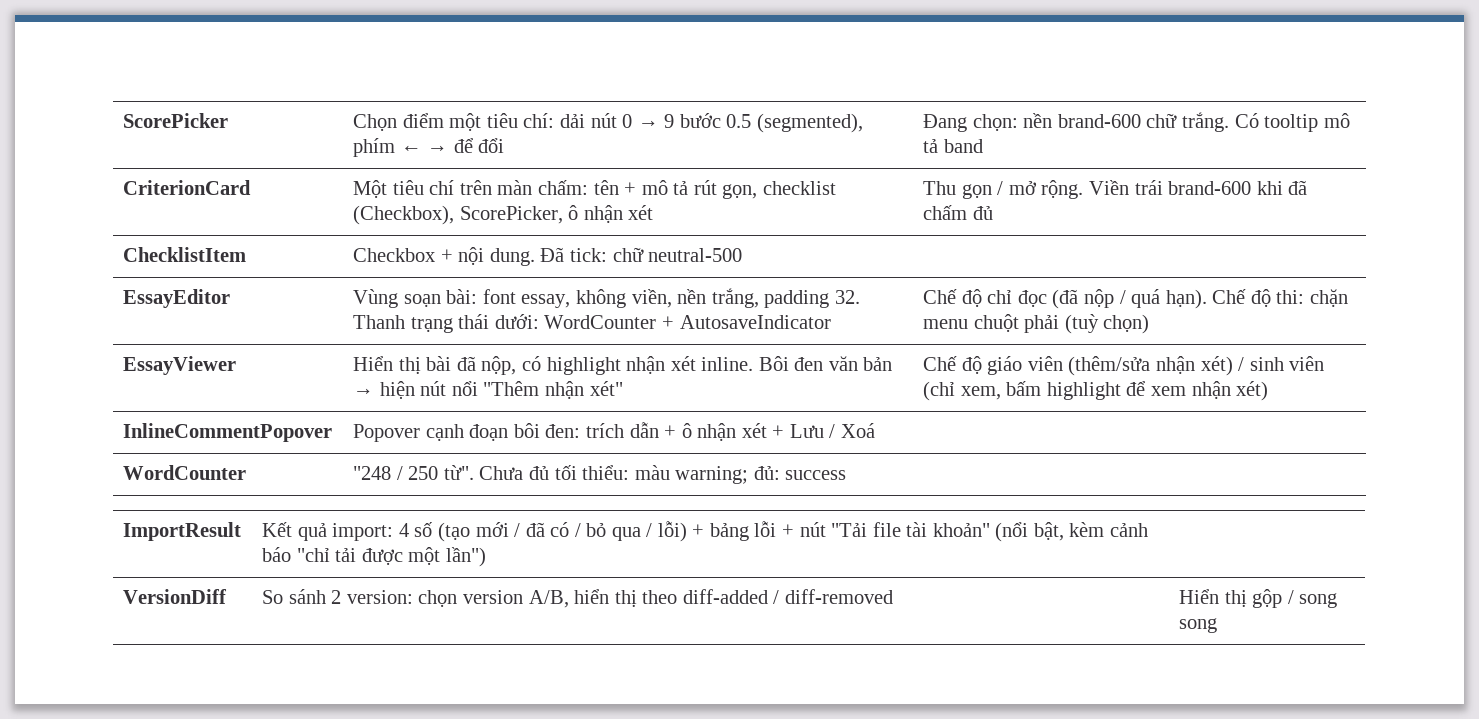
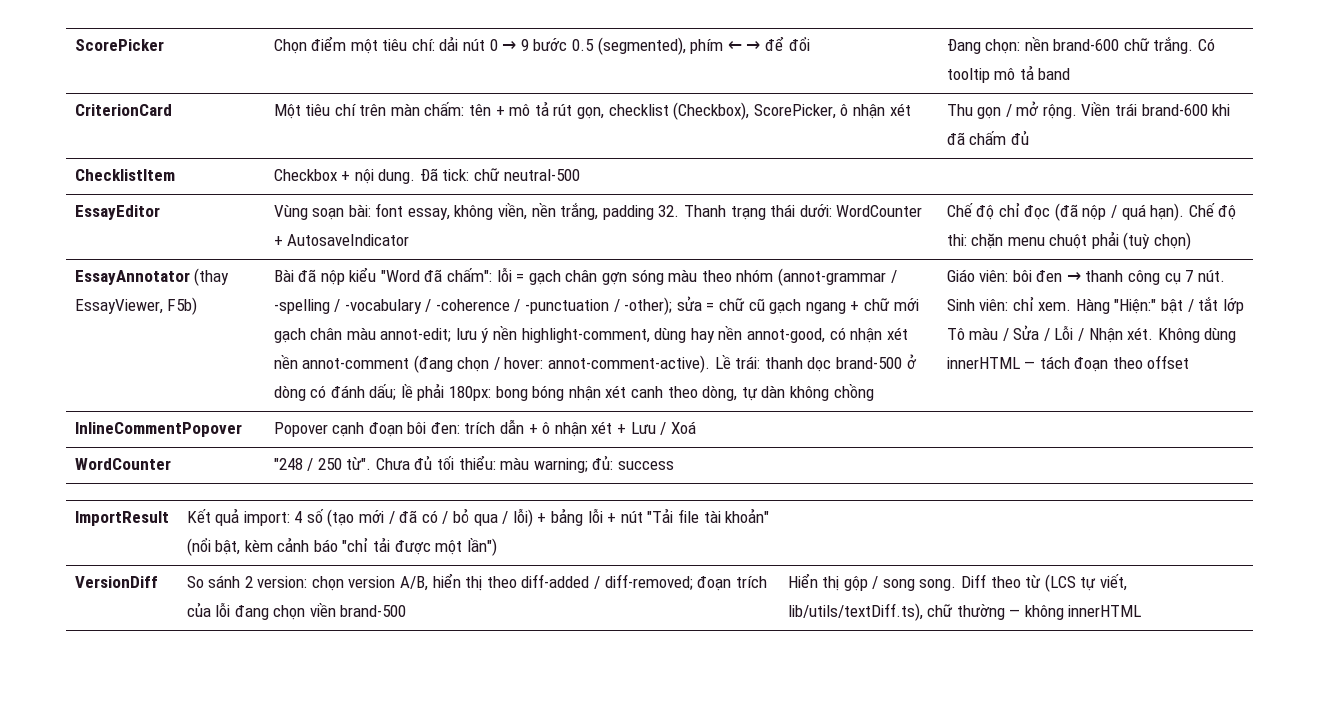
[123,356,237,375] [353,356,893,375] [353,381,623,399] [923,356,1325,376] [923,381,1269,401] EssayViewer | Hiển thị bài đã nộp, có highlight nhận xét inline. Bôi đen văn bản → hiện nút nổi "Thêm nhận xét" | Chế độ giáo viên (thêm/sửa nhận xét) / sinh viên (chỉ xem, bấm highlight để xem nhận xét) -> [74,268,230,286] [74,297,198,315] [273,267,897,286] [273,296,919,315] [273,326,908,343] [273,354,917,373] [273,383,874,401] [946,269,1225,285] [946,296,1244,314] [946,325,1237,343] [946,355,1190,372] EssayAnnotator (thay EssayViewer, F5b) | Bài đã nộp kiểu "Word đã chấm": lỗi = gạch chân gợn sóng màu theo nhóm (annot-grammar / -spelling / -vocabulary / -coherence / -punctuation / -other); sửa = chữ cũ gạch ngang + chữ mới gạch chân màu annot-edit; lưu ý nền highlight-comment, dùng hay nền annot-good, có nhận xét nền annot-comment (đang chọn / hover: annot-comment-active). Lề trái: thanh dọc brand-500 ở dòng có đánh dấu; lề phải 180px: bong bóng nhận xét canh theo dòng, tự dàn không chồng | Giáo viên: bôi đen → thanh công cụ 7 nút. Sinh viên: chỉ xem. Hàng "Hiện:" bật / tắt lớp Tô màu / Sửa / Lỗi / Nhận xét. Không dùng innerHTML — tách đoạn theo offset
[784,589,893,604] diff-removed -> [604,574,767,591] [186,602,407,620] diff-removed; đoạn trích của lỗi đang chọn viền brand-500
[1179,618,1218,633] song -> [919,574,1128,592] [787,603,1142,621] song. Diff theo từ (LCS tự viết, lib/utils/textDiff.ts), chữ thường — không innerHTML

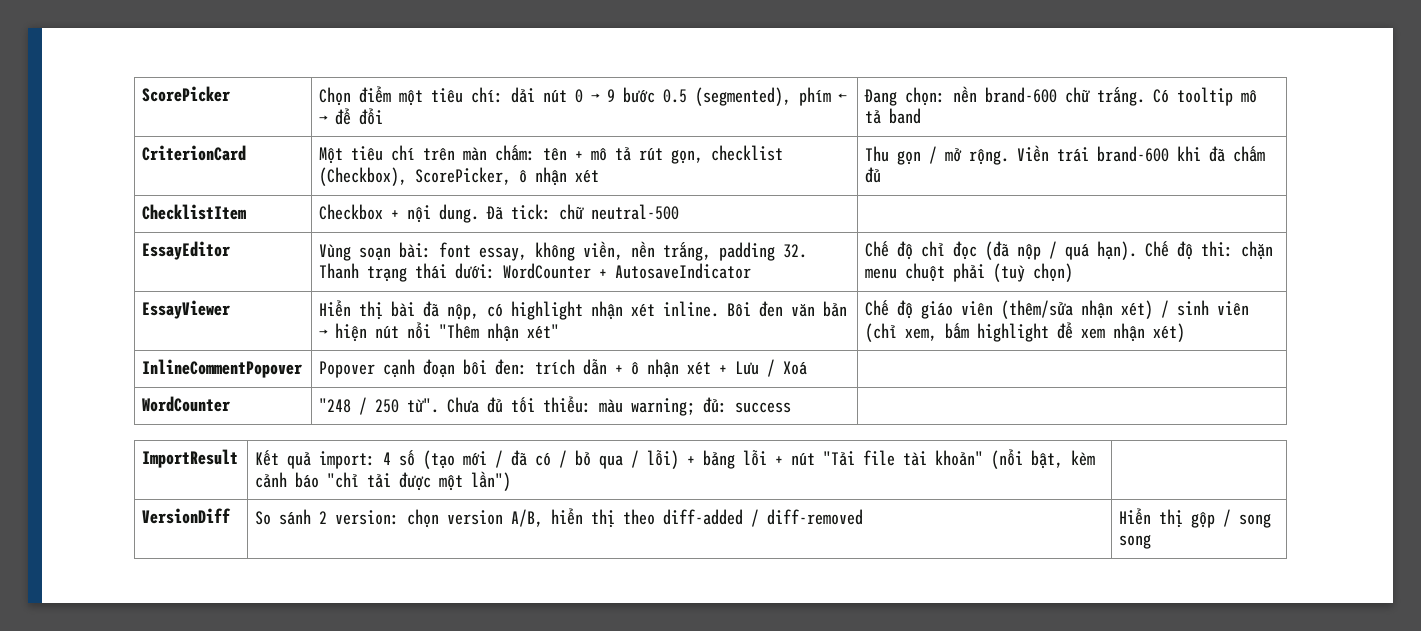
[74,268,230,286] [74,297,198,315] [273,267,897,286] [273,296,919,315] [273,326,908,343] [273,354,917,373] [273,383,874,401] [946,269,1225,285] [946,296,1244,314] [946,325,1237,343] [946,355,1190,372] EssayAnnotator (thay EssayViewer, F5b) | Bài đã nộp kiểu "Word đã chấm": lỗi = gạch chân gợn sóng màu theo nhóm (annot-grammar / -spelling / -vocabulary / -coherence / -punctuation / -other); sửa = chữ cũ gạch ngang + chữ mới gạch chân màu annot-edit; lưu ý nền highlight-comment, dùng hay nền annot-good, có nhận xét nền annot-comment (đang chọn / hover: annot-comment-active). Lề trái: thanh dọc brand-500 ở dòng có đánh dấu; lề phải 180px: bong bóng nhận xét canh theo dòng, tự dàn không chồng | Giáo viên: bôi đen → thanh công cụ 7 nút. Sinh viên: chỉ xem. Hàng "Hiện:" bật / tắt lớp Tô màu / Sửa / Lỗi / Nhận xét. Không dùng innerHTML — tách đoạn theo offset -> [142,300,231,319] [319,300,848,320] [319,322,560,342] [865,300,1250,319] [865,322,1186,342] EssayViewer | Hiển thị bài đã nộp, có highlight nhận xét inline. Bôi đen văn bản → hiện nút nổi "Thêm nhận xét" | Chế độ giáo viên (thêm/sửa nhận xét) / sinh viên (chỉ xem, bấm highlight để xem nhận xét)
[604,574,767,591] [186,602,407,620] diff-removed; đoạn trích của lỗi đang chọn viền brand-500 -> [767,509,864,525] diff-removed
[919,574,1128,592] [787,603,1142,621] song. Diff theo từ (LCS tự viết, lib/utils/textDiff.ts), chữ thường — không innerHTML -> [1119,534,1152,549] song

